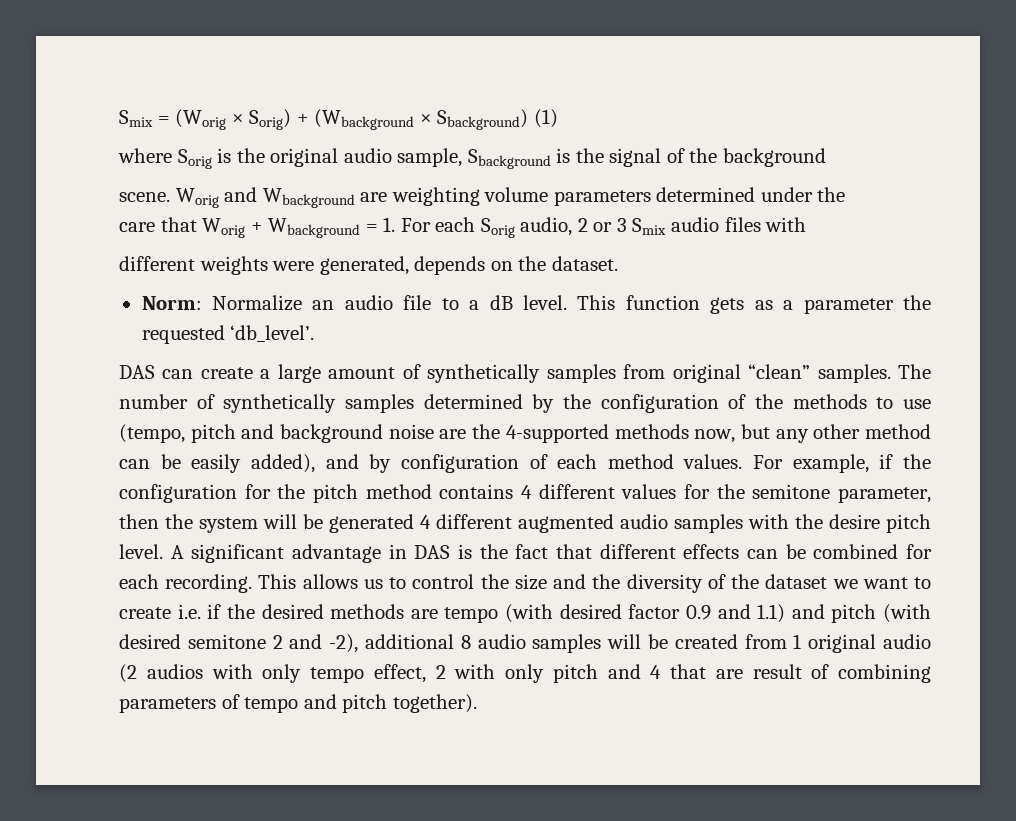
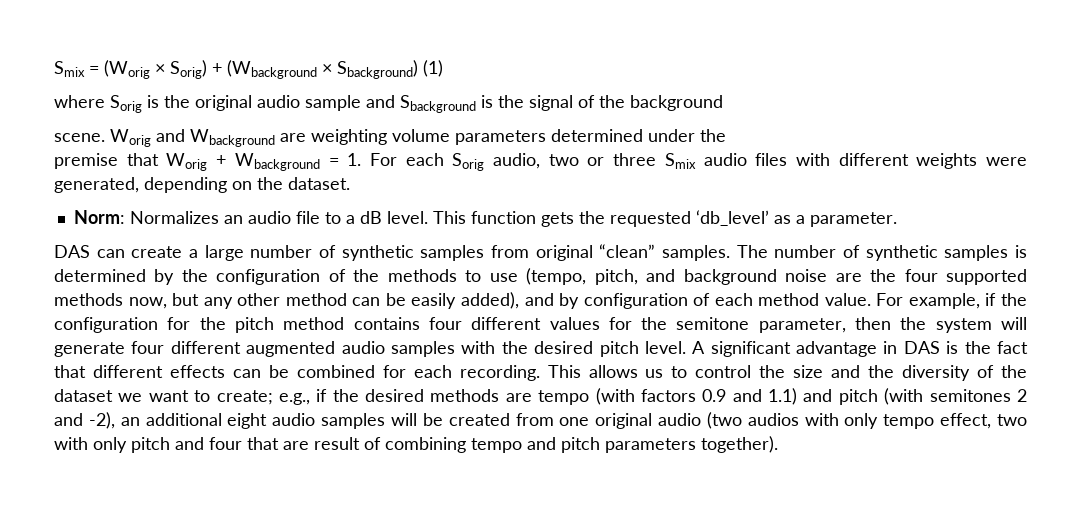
[397,148,463,167] sample, -> [305,95,395,111] sample and
[119,222,155,232] care -> [54,153,118,169] premise
[577,218,627,232] 2 or 3 -> [548,153,657,166] two or three
(807, 224) // -> (830, 159) none
[414,256,486,275] depends -> [144,177,227,193] depending
[211,295,302,311] Normalize -> [129,211,219,224] Normalizes
[754,295,931,314] [141,325,315,344] as a parameter the requested ‘db_level’. -> [578,210,897,227] the requested ‘db_level’ as a parameter.
[328,364,541,383] amount of synthetically -> [250,245,414,261] number of synthetic
[223,394,414,413] synthetically samples -> [865,245,1027,261] synthetic samples is
[190,424,236,443] pitch -> [594,269,638,285] pitch,
[505,424,609,443] 4-supported -> [904,269,1028,285] four supported
[683,454,743,469] values. -> [824,293,871,306] value.
[521,485,532,499] 4 -> [428,317,462,330] four
[303,514,431,533] be generated 4 -> [54,341,165,357] generate four
[829,514,880,529] desire -> [534,341,594,354] desired
[119,604,201,619] create i.e. -> [216,390,310,405] create; e.g.,
[559,604,681,619] desired factor -> [640,389,696,402] factors
[119,634,266,649] desired semitone -> [929,389,1011,402] semitones
[365,634,471,649] additional 8 -> [120,413,268,429] an additional eight
[793,634,931,653] [119,664,137,683] 1 original audio (2 -> [559,412,742,429] one original audio (two
[435,665,446,679] 2 -> [997,414,1028,426] two
[650,665,662,679] 4 -> [209,437,242,450] four
[119,694,240,713] parameters of -> (466, 445) none
(388, 703) none -> [605,438,696,453] parameters

